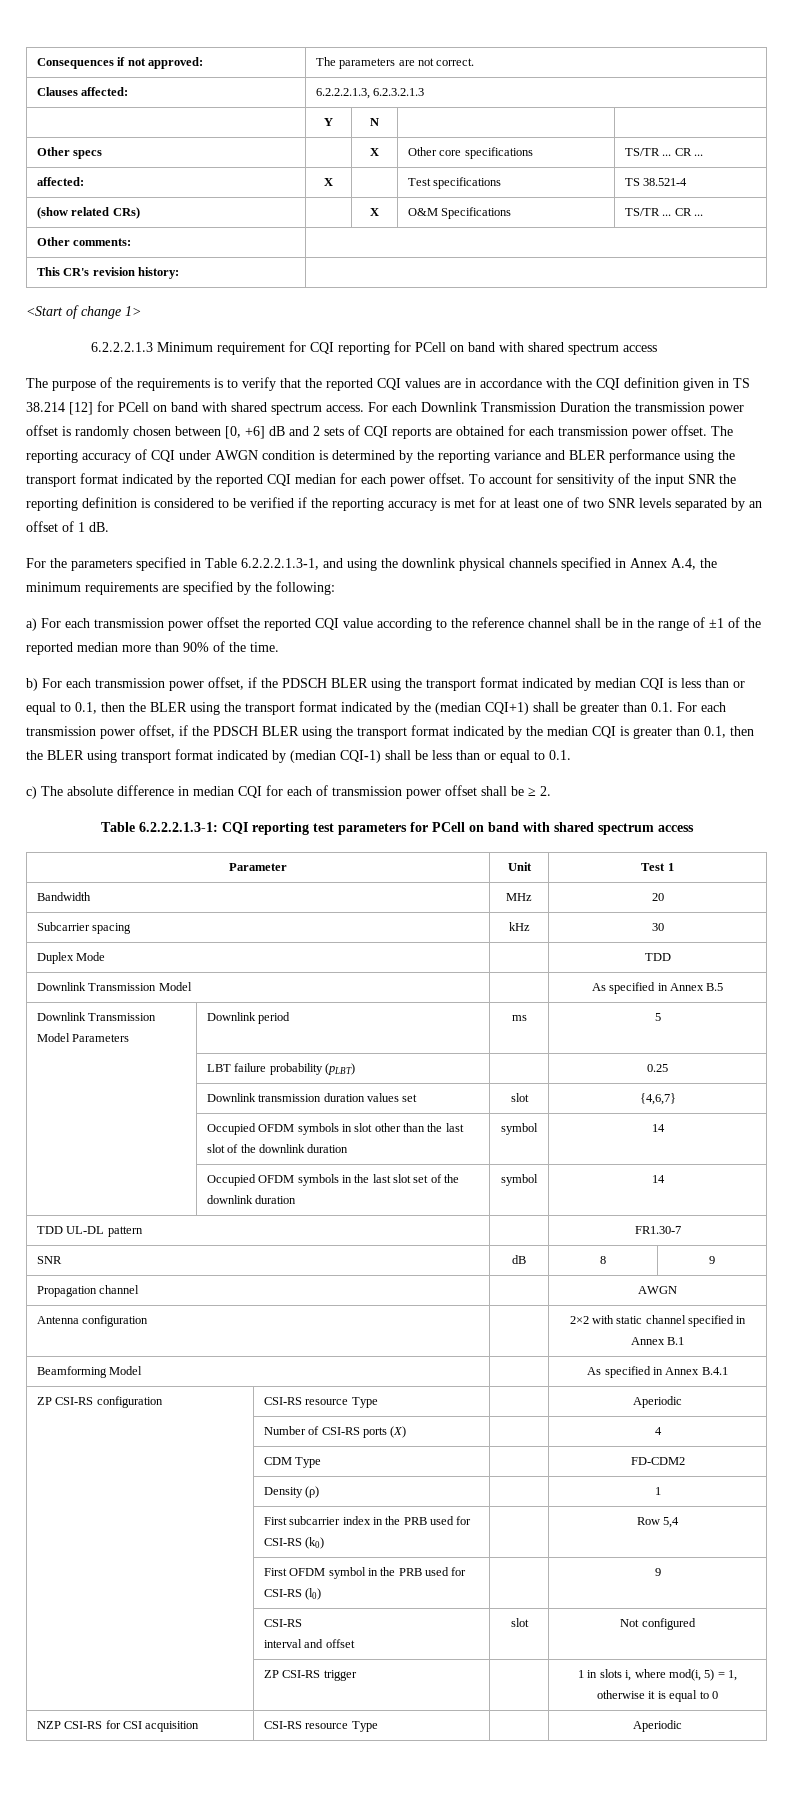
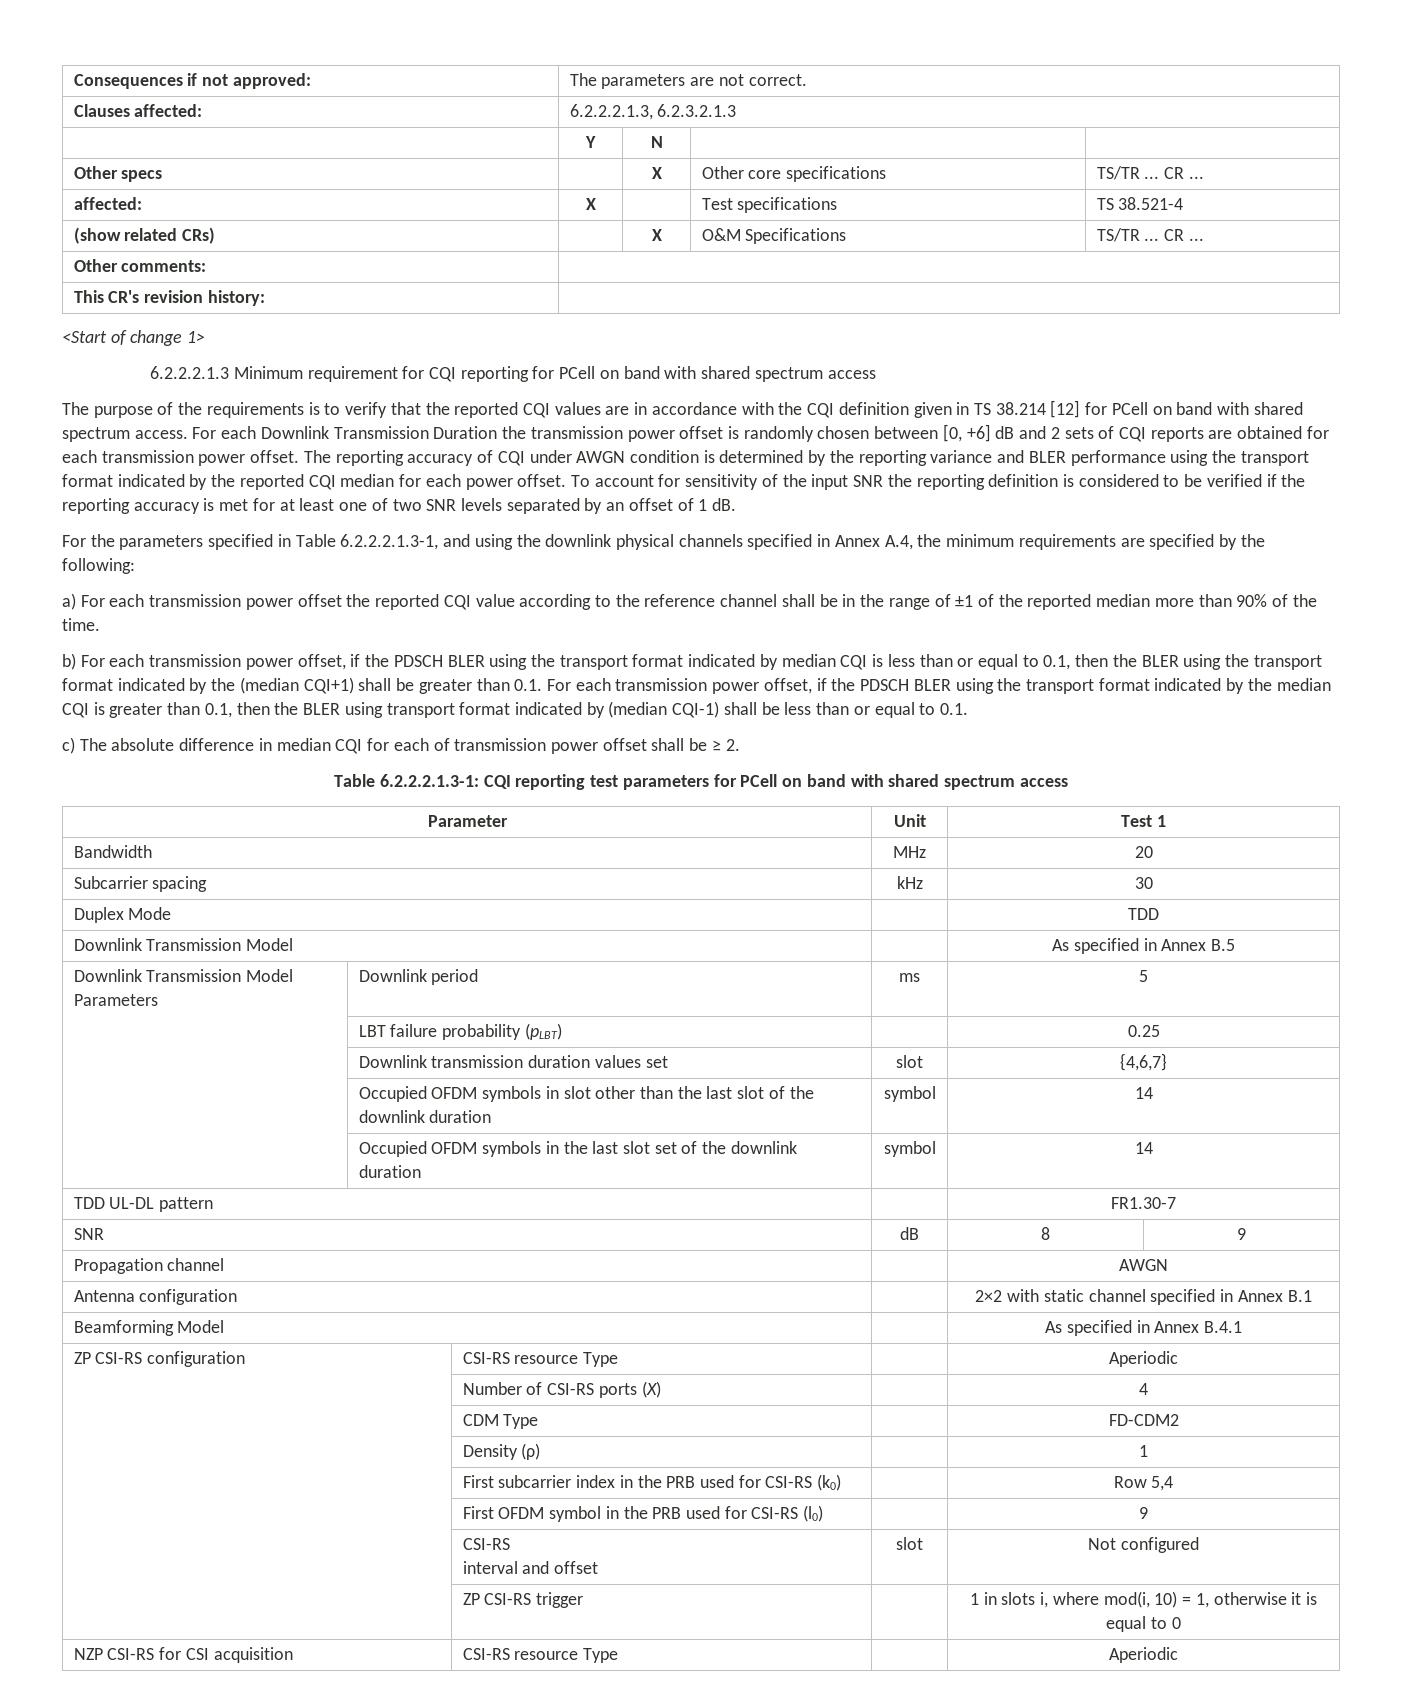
[704,1669,715,1681] 5) -> [1154,1591,1178,1608] 10)

